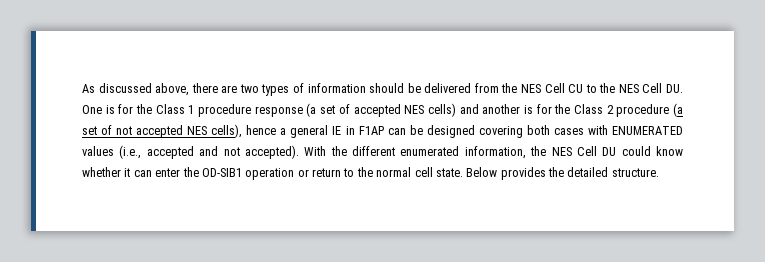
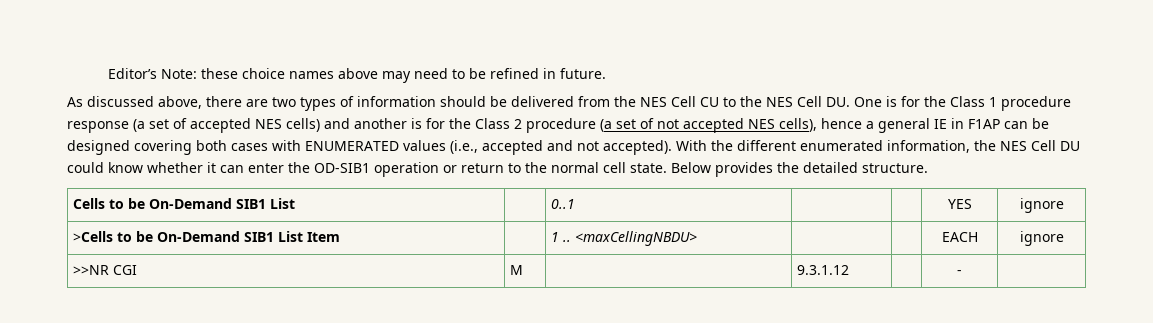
(82, 88) none -> [108,68,607,83] Editor’s Note: these choice names above may need to be refined in future. //
(659, 172) none -> [73,198,296,209] [551,199,576,209] [947,199,972,209] [1019,198,1064,213] [73,231,341,242] [551,231,698,246] [941,232,978,242] [1019,231,1064,246] [73,265,138,275] [510,265,524,275] [797,265,850,275] [957,270,962,275] // Cells to be On-Demand SIB1 List | | 0..1 | | | YES | ignore // >Cells to be On-Demand SIB1 List Item | | 1 .. <maxCellingNBDU> | | | EACH | ignore // >>NR CGI | M | | 9.3.1.12 | | - |

